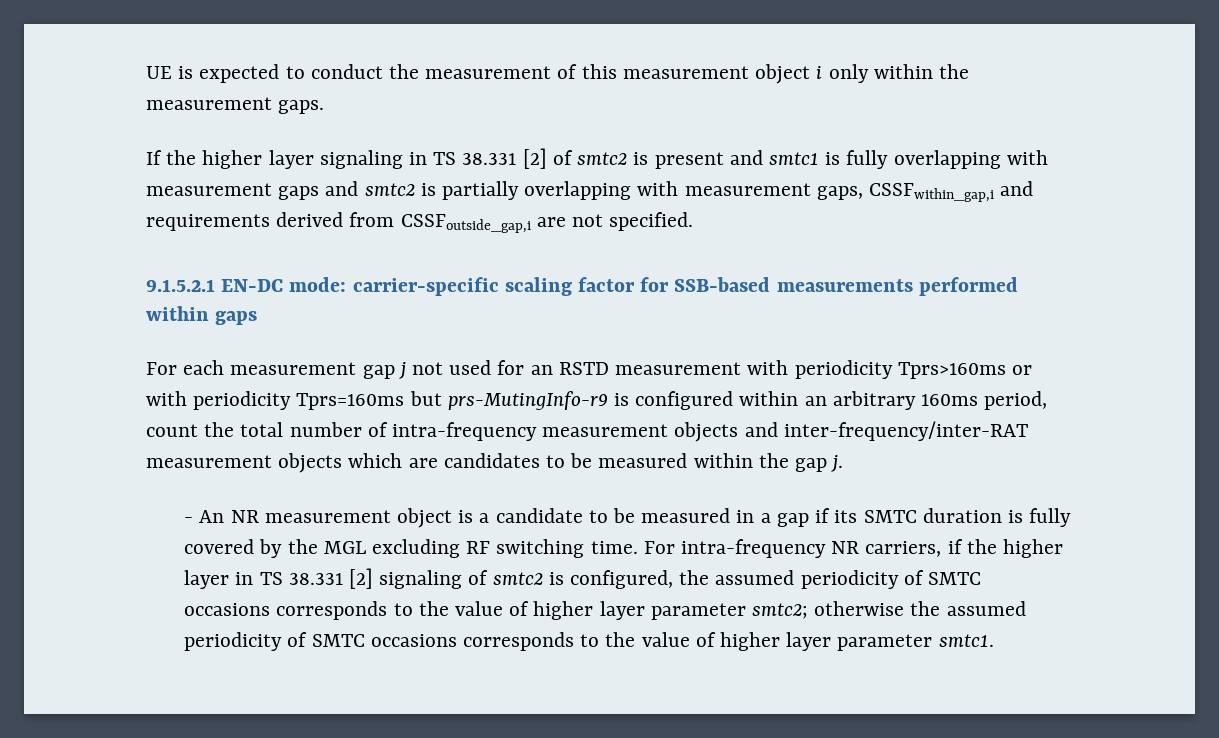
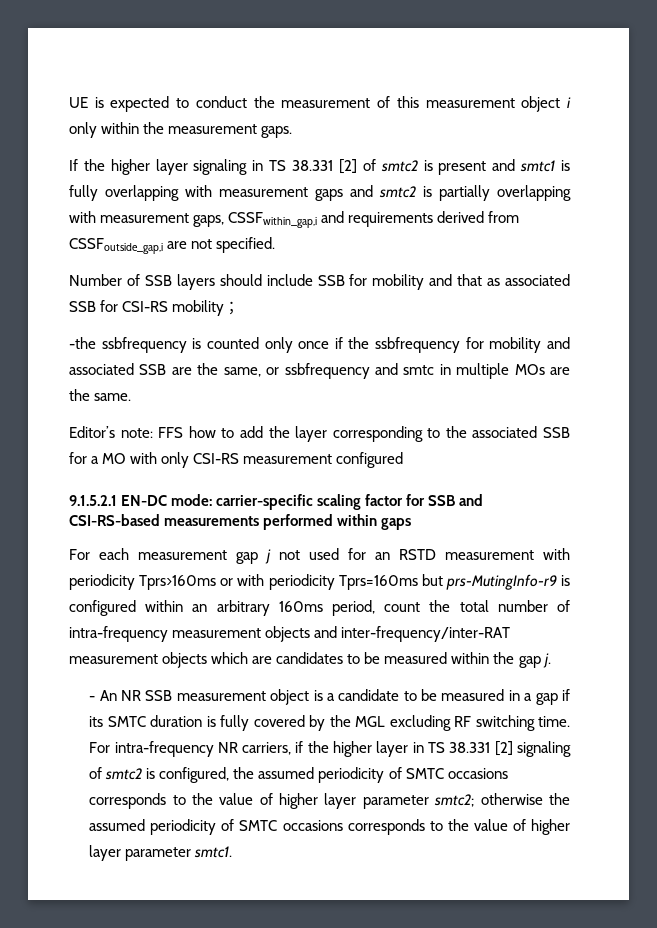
(694, 221) none -> [69,274,571,290] [69,300,240,316] [69,337,570,353] [69,363,571,379] [69,389,132,401] [69,426,570,442] [69,452,404,468] // Number of SSB layers should include SSB for mobility and that as associated SSB for CSI-RS mobility； // -the ssbfrequency is counted only once if the ssbfrequency for mobility and associated SSB are the same, or ssbfrequency and smtc in multiple MOs are the same. // Editor’s note: FFS how to add the layer corresponding to the associated SSB for a MO with only CSI-RS measurement configured
[674,277,771,292] SSB-based -> [428,494,484,506] [69,514,160,526] SSB and CSI-RS-based
(259, 516) none -> [145,690,173,701] SSB

